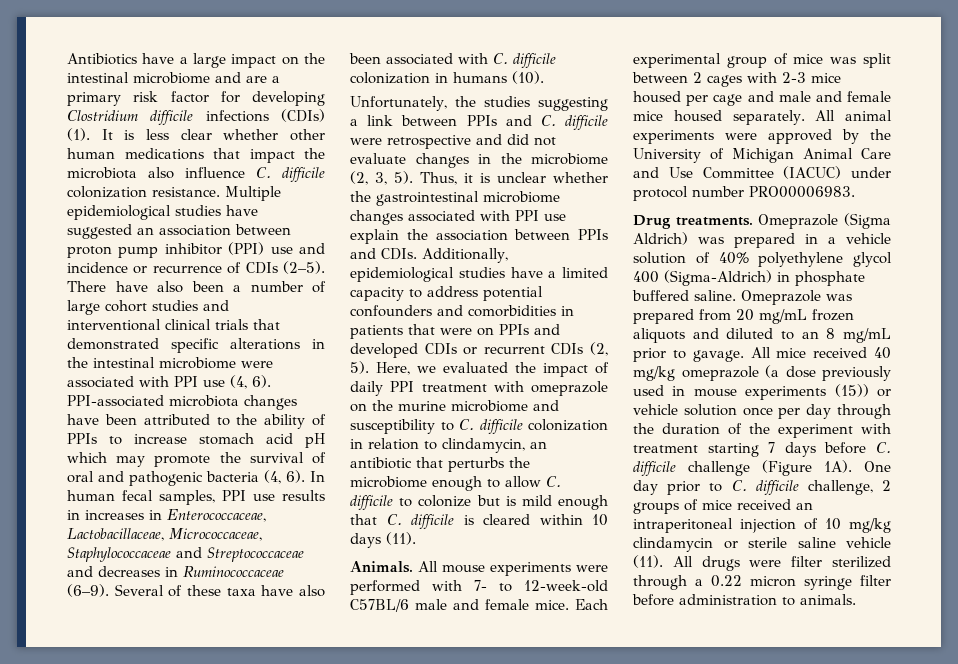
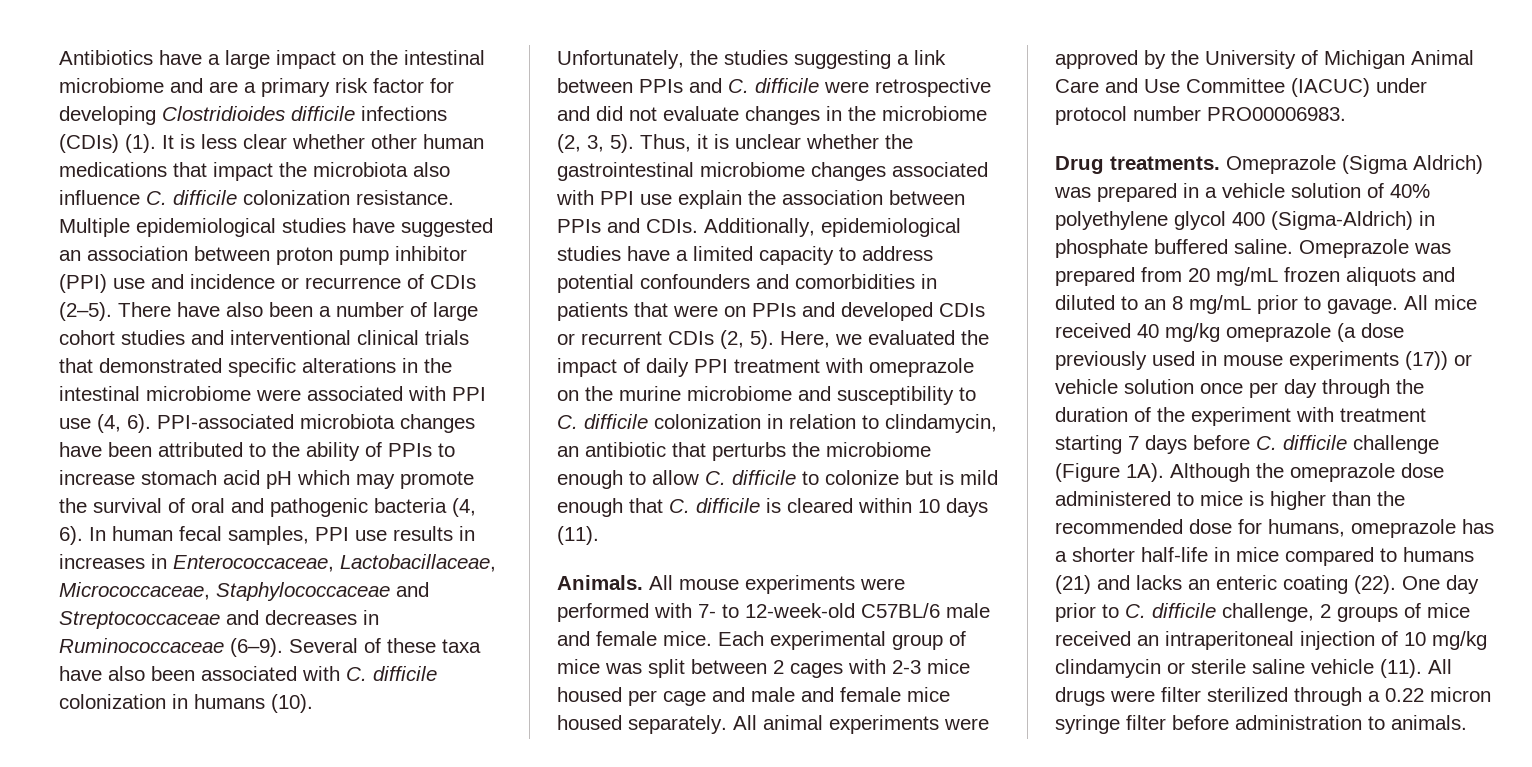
[67,110,138,121] Clostridium -> [162,106,285,121] Clostridioides
[834,384,869,397] (15)) -> [1405,351,1448,370] (17))
(852, 466) none -> [1170,463,1444,482] [1055,491,1405,510] [1055,519,1494,538] [1055,547,1474,566] [1055,575,1396,594] Although the omeprazole dose administered to mice is higher than the recommended dose for humans, omeprazole has a shorter half-life in mice compared to humans (21) and lacks an enteric coating (22).

